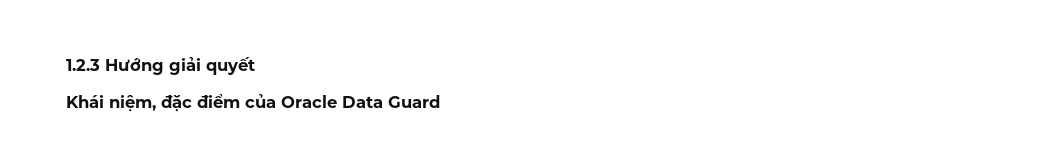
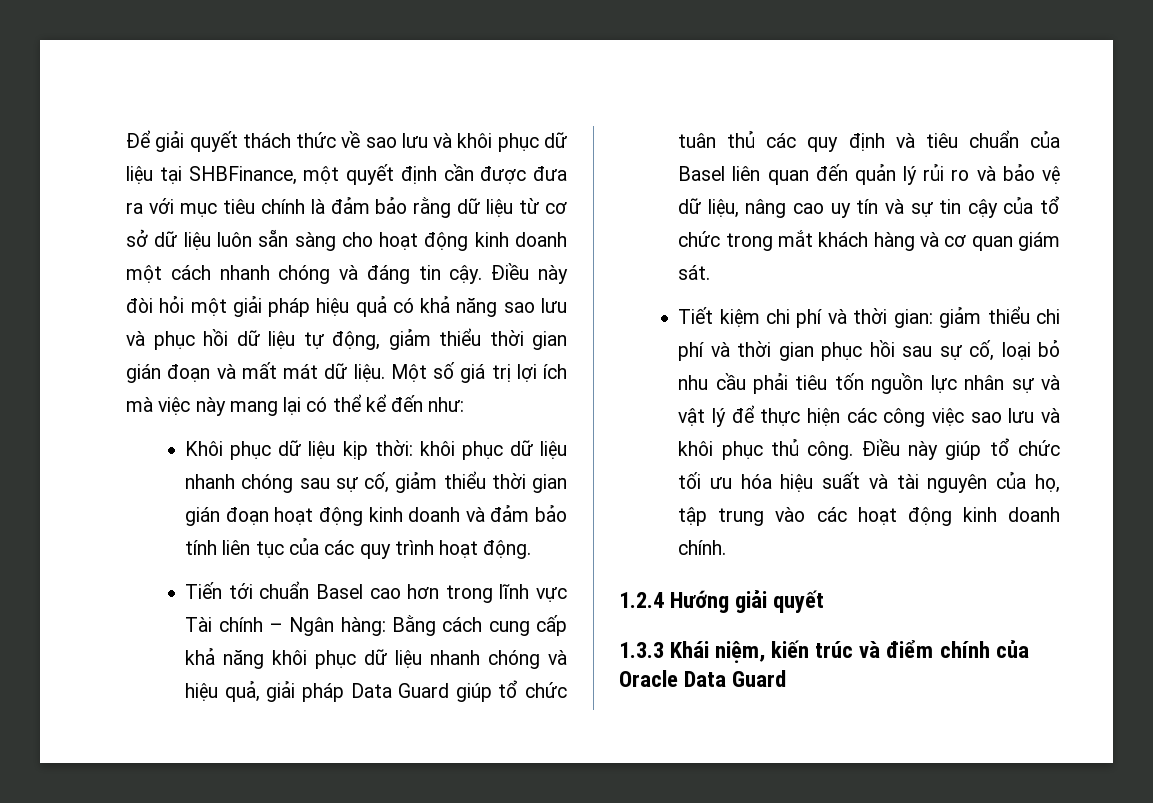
[66,59,100,71] 1.2.3 -> [126,130,567,152] [126,164,567,185] [126,197,567,218] [126,229,567,251] [126,263,568,284] [126,296,567,317] [126,328,567,350] [126,362,567,383] [126,394,465,416] [185,440,567,460] [185,471,567,493] [185,505,567,526] [185,538,532,559] [185,581,567,603] [185,615,567,636] [185,648,567,669] [185,680,567,702] [678,130,1060,152] [678,164,1060,185] [678,196,1060,218] [678,230,1060,251] [678,265,711,280] [678,306,1060,328] [678,340,1060,361] [678,373,1060,394] [678,405,1060,427] [678,438,1060,460] [678,472,1060,493] [678,507,1060,526] [678,540,727,555] [619,592,664,608] Để giải quyết thách thức về sao lưu và khôi phục dữ liệu tại SHBFinance, một quyết định cần được đưa ra với mục tiêu chính là đảm bảo rằng dữ liệu từ cơ sở dữ liệu luôn sẵn sàng cho hoạt động kinh doanh một cách nhanh chóng và đáng tin cậy. Điều này đòi hỏi một giải pháp hiệu quả có khả năng sao lưu và phục hồi dữ liệu tự động, giảm thiểu thời gian gián đoạn và mất mát dữ liệu. Một số giá trị lợi ích mà việc này mang lại có thể kể đến như: // Khôi phục dữ liệu kịp thời: khôi phục dữ liệu nhanh chóng sau sự cố, giảm thiểu thời gian gián đoạn hoạt động kinh doanh và đảm bảo tính liên tục của các quy trình hoạt động. // Tiến tới chuẩn Basel cao hơn trong lĩnh vực Tài chính – Ngân hàng: Bằng cách cung cấp khả năng khôi phục dữ liệu nhanh chóng và hiệu quả, giải pháp Data Guard giúp tổ chức tuân thủ các quy định và tiêu chuẩn của Basel liên quan đến quản lý rủi ro và bảo vệ dữ liệu, nâng cao uy tín và sự tin cậy của tổ chức trong mắt khách hàng và cơ quan giám sát. // Tiết kiệm chi phí và thời gian: giảm thiểu chi phí và thời gian phục hồi sau sự cố, loại bỏ nhu cầu phải tiêu tốn nguồn lực nhân sự và vật lý để thực hiện các công việc sao lưu và khôi phục thủ công. Điều này giúp tổ chức tối ưu hóa hiệu suất và tài nguyên của họ, tập trung vào các hoạt động kinh doanh chính. // 1.2.4
(255, 66) none -> [619,642,664,658] 1.3.3
[161,94,240,112] đặc điểm -> [771,640,990,658] kiến trúc và điểm chính

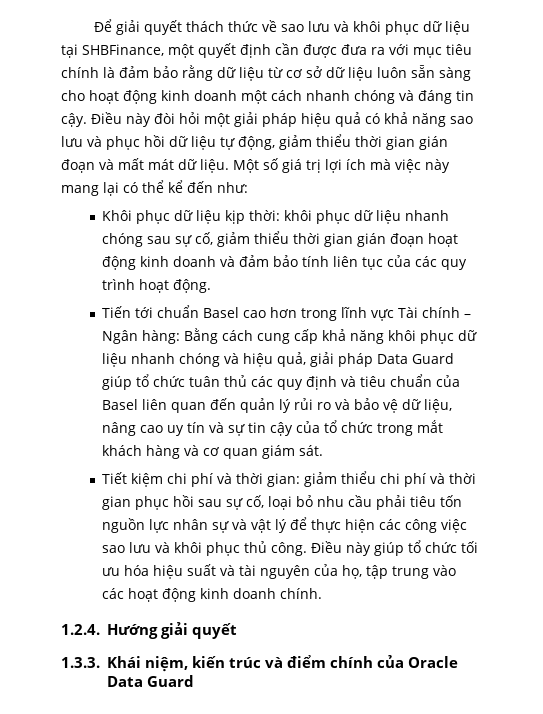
[619,592,664,608] 1.2.4 -> [61,624,100,635] 1.2.4.
[619,642,664,658] 1.3.3 -> [61,657,100,668] 1.3.3.

